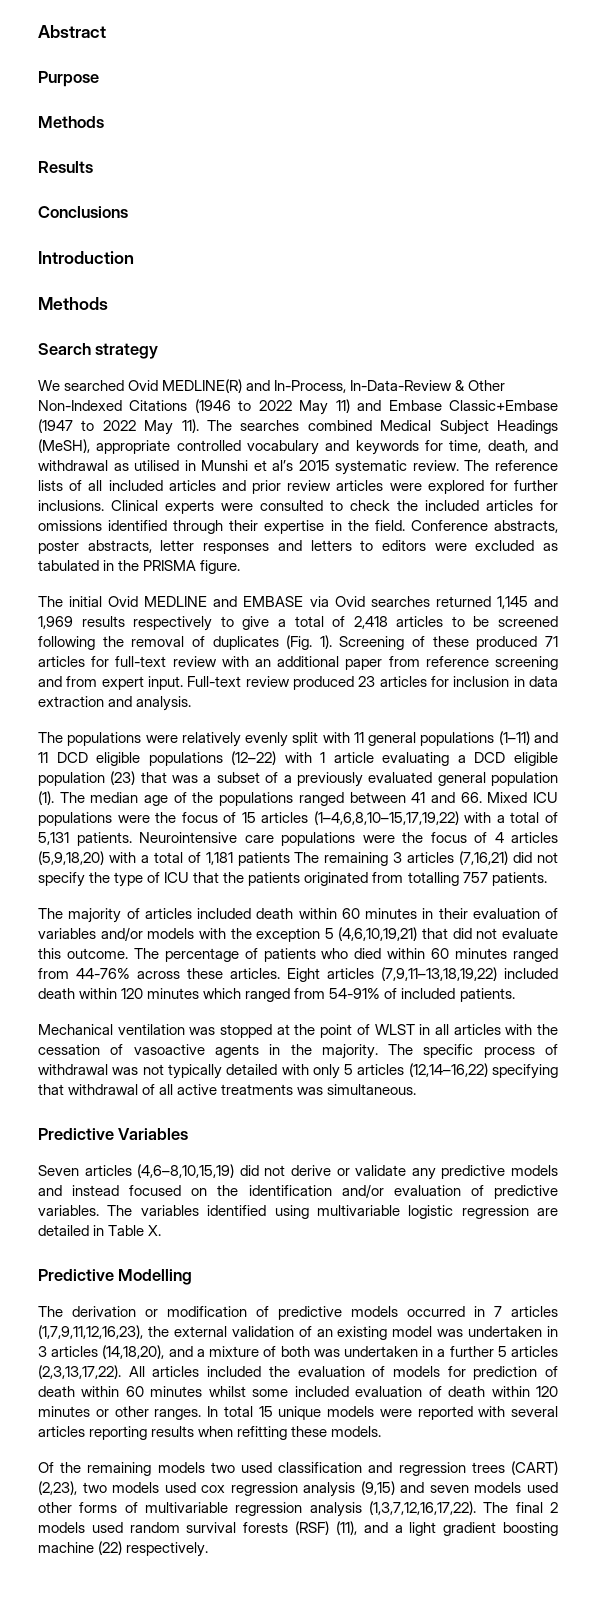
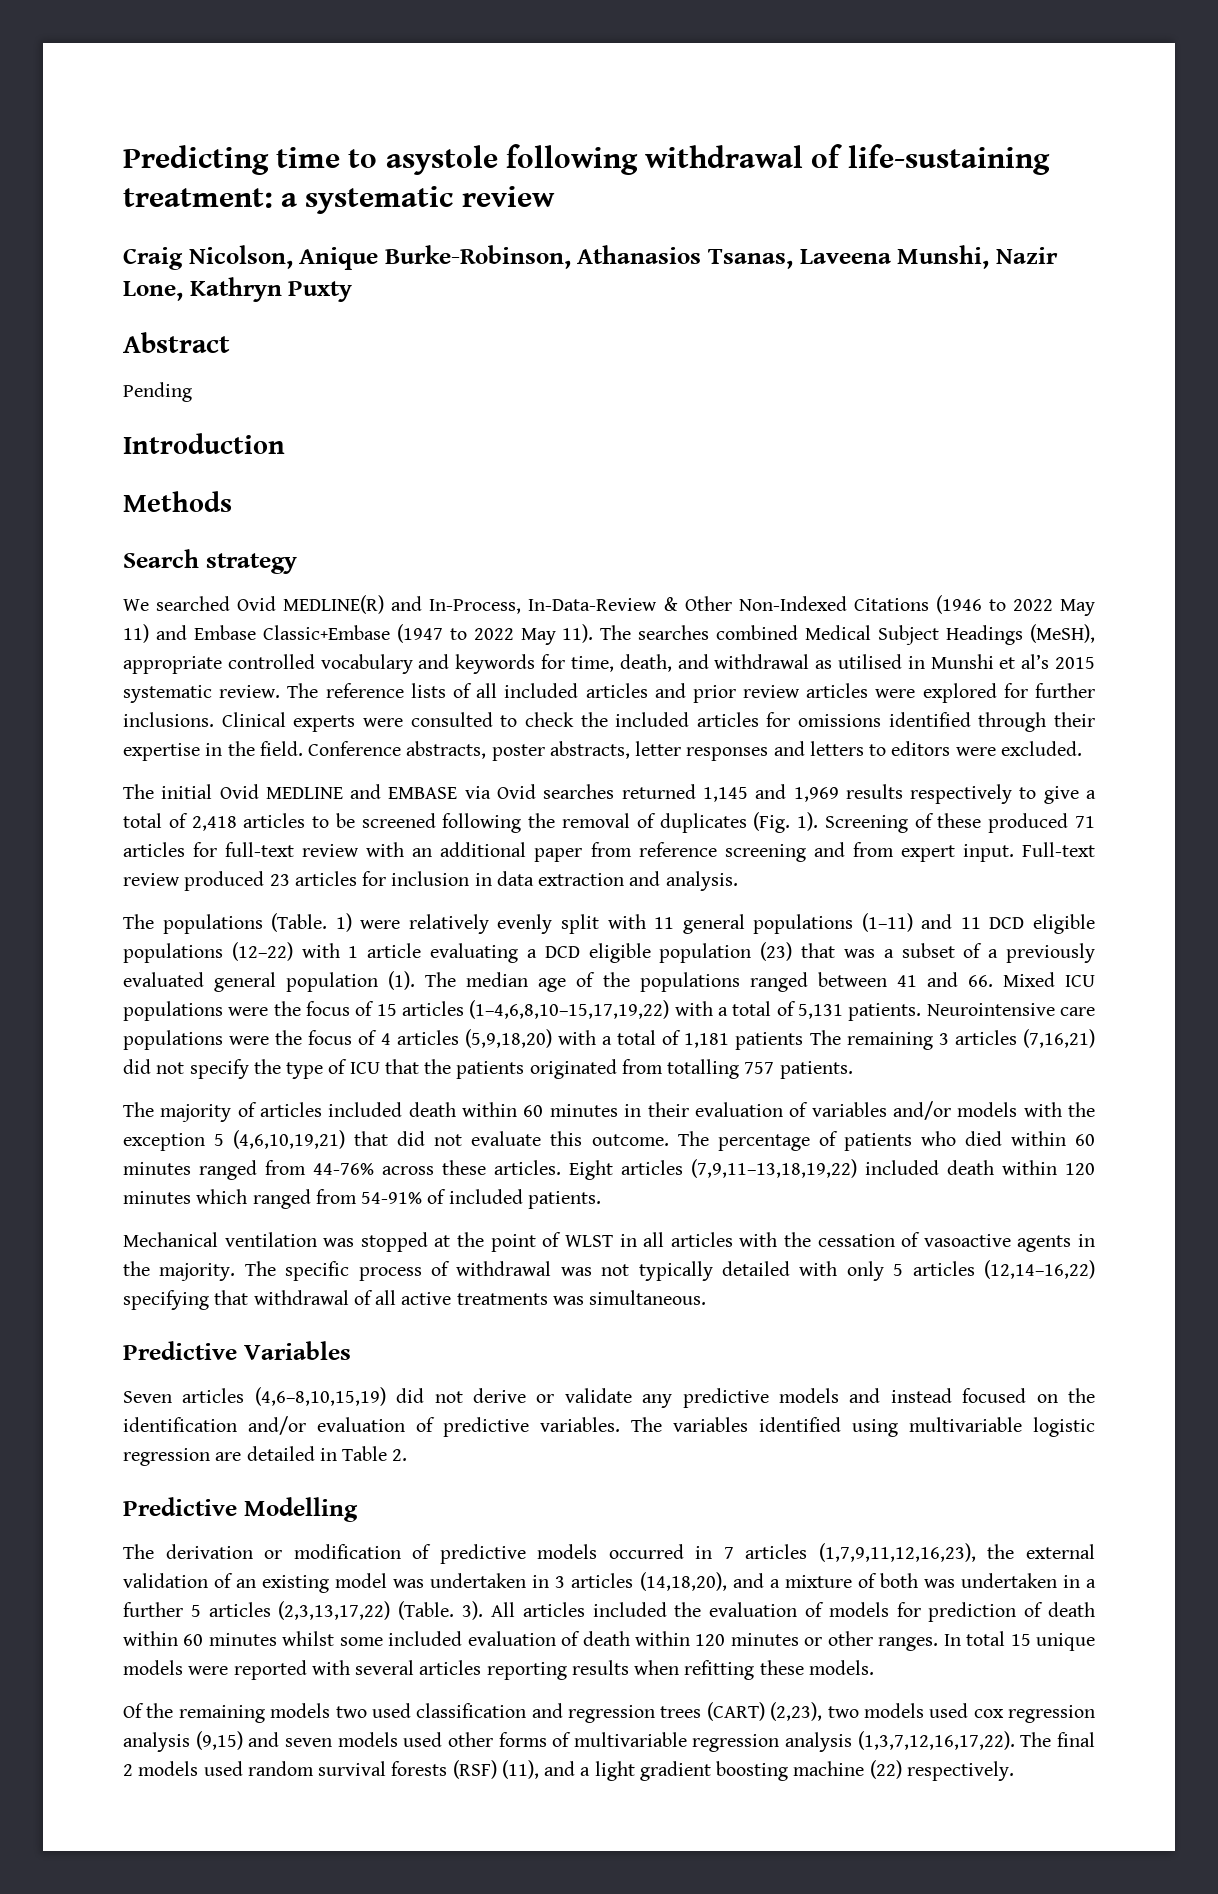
[38,25,106,38] [38,71,99,87] [38,116,104,128] [38,161,93,173] [38,206,128,218] Abstract // Purpose // Methods // Results // Conclusions -> [123,144,1050,175] [123,186,555,214] [123,245,1058,270] [123,277,353,302] [123,332,230,353] [123,382,192,402] Predicting time to asystole following withdrawal of life-sustaining treatment: a systematic review // Craig Nicolson, Anique Burke-Robinson, Athanasios Tsanas, Laveena Munshi, Nazir Lone, Kathryn Puxty // Abstract // Pending
[475,540,558,551] [38,560,241,574] excluded as tabulated in the PRISMA figure. -> [1000,741,1082,756] excluded.
(142, 739) none -> [271,913,352,932] (Table. 1)
[148,1225,162,1236] X. -> [392,1449,408,1461] 2.
[38,1365,121,1379] (2,3,13,17,22). -> [278,1601,484,1620] (2,3,13,17,22) (Table. 3).

